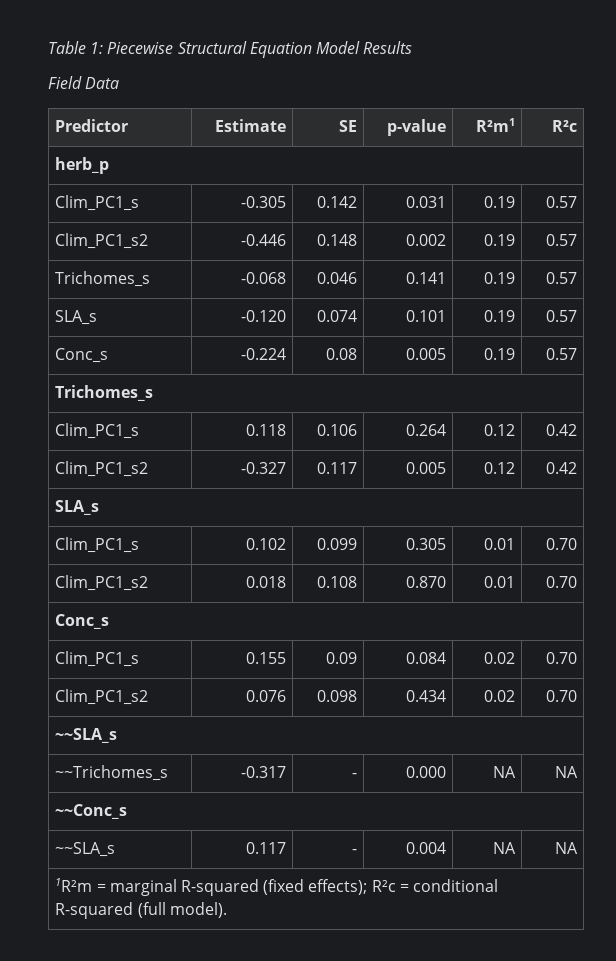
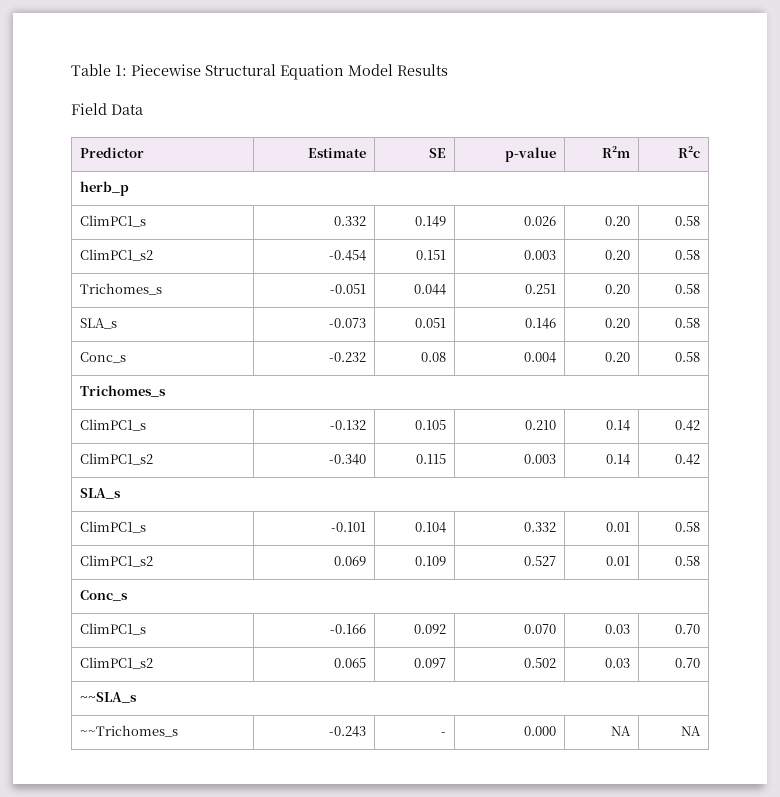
[475,118,515,132] R²m1 -> [601,146,630,158] R²m
[55,195,140,211] [240,196,286,208] [316,196,357,208] [405,196,446,208] [483,196,515,208] [545,196,577,208] [55,233,149,249] [240,234,286,246] [316,234,357,246] [405,234,446,246] [483,234,515,246] [545,234,577,246] [55,271,151,287] [240,272,286,284] [316,272,357,284] [405,272,446,284] [483,272,515,284] [545,272,577,284] [55,310,98,325] [240,310,286,322] [316,310,357,322] [405,310,446,322] [483,310,515,322] [545,310,577,322] Clim_PC1_s | -0.305 | 0.142 | 0.031 | 0.19 | 0.57 // Clim_PC1_s2 | -0.446 | 0.148 | 0.002 | 0.19 | 0.57 // Trichomes_s | -0.068 | 0.046 | 0.141 | 0.19 | 0.57 // SLA_s | -0.120 | 0.074 | 0.101 | 0.19 | 0.57 -> [80,215,147,227] [333,216,366,226] [414,216,446,227] [523,216,556,226] [604,216,630,226] [674,216,700,226] [80,249,154,261] [328,250,366,261] [415,250,446,260] [523,250,556,260] [604,250,630,260] [674,250,700,260] [80,283,163,295] [329,284,366,294] [413,284,446,295] [524,284,556,294] [604,284,630,294] [674,284,700,294] [80,318,118,329] [328,318,366,328] [414,318,446,328] [524,318,556,329] [604,318,630,328] [674,318,700,328] ClimPC1_s | 0.332 | 0.149 | 0.026 | 0.20 | 0.58 // ClimPC1_s2 | -0.454 | 0.151 | 0.003 | 0.20 | 0.58 // Trichomes_s | -0.051 | 0.044 | 0.251 | 0.20 | 0.58 // SLA_s | -0.073 | 0.051 | 0.146 | 0.20 | 0.58
[240,348,286,360] -0.224 -> [328,352,366,362] -0.232
[405,348,446,360] [483,348,515,360] [545,348,577,360] [55,385,154,401] [55,423,140,439] [245,424,286,436] [316,424,357,436] [405,424,446,436] [483,424,515,436] [545,424,577,436] [55,461,149,477] [240,462,286,474] [316,462,357,474] [405,462,446,474] [483,462,515,474] [545,462,577,474] [55,500,100,515] [55,537,140,553] [245,538,286,550] [316,538,357,550] [405,538,446,550] [483,538,515,550] [545,538,577,550] [55,575,149,591] [245,576,286,588] [316,576,357,588] [405,576,446,588] [483,576,515,588] [545,576,577,588] 0.005 | 0.19 | 0.57 // Trichomes_s // Clim_PC1_s | 0.118 | 0.106 | 0.264 | 0.12 | 0.42 // Clim_PC1_s2 | -0.327 | 0.117 | 0.005 | 0.12 | 0.42 // SLA_s // Clim_PC1_s | 0.102 | 0.099 | 0.305 | 0.01 | 0.70 // Clim_PC1_s2 | 0.018 | 0.108 | 0.870 | 0.01 | 0.70 -> [523,352,556,363] [604,352,630,362] [674,352,700,362] [80,385,167,397] [80,419,147,431] [329,420,366,430] [414,420,446,430] [524,420,556,430] [605,420,630,431] [674,420,700,431] [80,453,154,465] [328,454,366,465] [415,454,446,464] [523,454,556,464] [605,454,630,465] [674,454,700,465] [80,488,122,499] [80,521,147,533] [330,522,366,532] [414,522,446,533] [523,522,556,532] [605,522,630,532] [674,522,700,532] [80,555,154,567] [333,556,366,566] [414,556,446,566] [523,556,556,566] [605,556,630,566] [674,556,700,566] 0.004 | 0.20 | 0.58 // Trichomes_s // ClimPC1_s | -0.132 | 0.105 | 0.210 | 0.14 | 0.42 // ClimPC1_s2 | -0.340 | 0.115 | 0.003 | 0.14 | 0.42 // SLA_s // ClimPC1_s | -0.101 | 0.104 | 0.332 | 0.01 | 0.58 // ClimPC1_s2 | 0.069 | 0.109 | 0.527 | 0.01 | 0.58
[55,651,140,667] [245,652,286,664] [325,652,357,664] [405,652,446,664] [483,652,515,664] [545,652,577,664] [55,689,149,705] [245,690,286,702] [316,690,357,702] [405,690,446,702] [483,690,515,702] Clim_PC1_s | 0.155 | 0.09 | 0.084 | 0.02 | 0.70 // Clim_PC1_s2 | 0.076 | 0.098 | 0.434 | 0.02 -> [80,623,147,635] [329,624,366,634] [413,624,446,634] [523,624,556,634] [604,624,630,634] [674,624,700,634] [80,657,154,669] [333,658,366,668] [413,658,446,668] [523,658,556,668] [604,658,630,668] ClimPC1_s | -0.166 | 0.092 | 0.070 | 0.03 | 0.70 // ClimPC1_s2 | 0.065 | 0.097 | 0.502 | 0.03
[240,766,286,778] -0.317 -> [328,726,366,737] -0.243
[55,804,128,819] [55,842,116,857] [245,842,286,854] [351,849,357,854] [405,842,446,854] [492,842,516,854] [554,842,578,854] [55,878,498,896] [55,902,227,919] // ~~Conc_s // ~~SLA_s | 0.117 | - | 0.004 | NA | NA // 1R²m = marginal R-squared (fixed effects); R²c = conditional R-squared (full model). -> (701, 731) none

